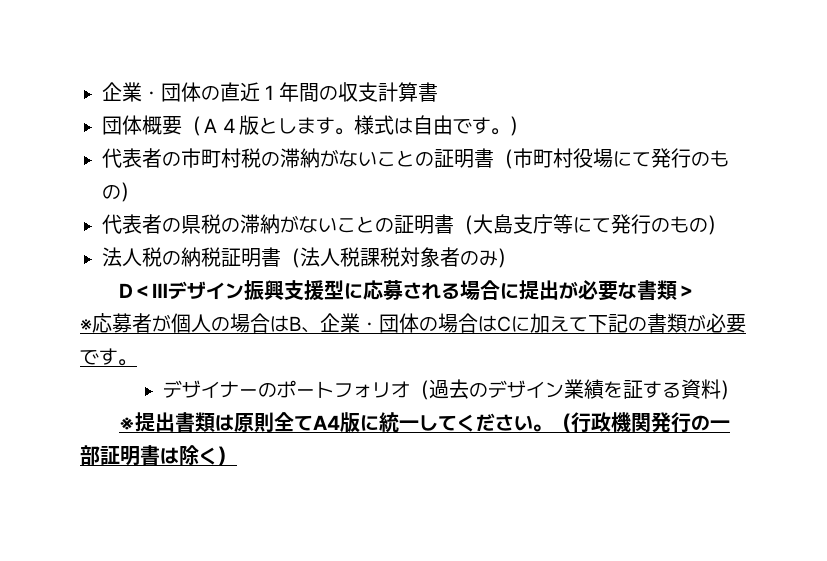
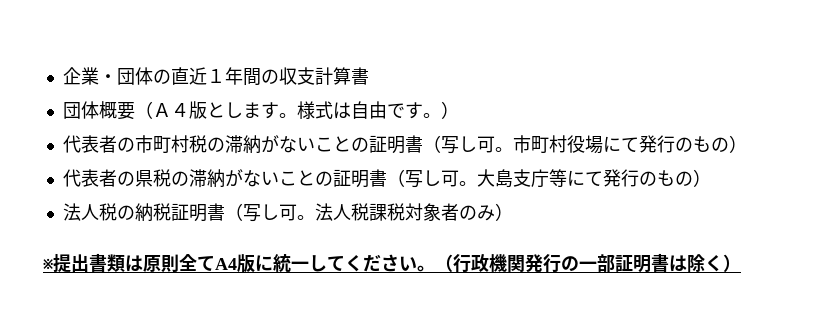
(513, 159) none -> [440,136,513,154] 写し可。
(473, 225) none -> [404,170,477,188] 写し可。
(300, 258) none -> [242,204,315,222] 写し可。
[119,280,697,301] [80,313,746,333] [80,348,137,366] [163,379,741,400] // D＜Ⅲデザイン振興支援型に応募される場合に提出が必要な書類＞ // ※応募者が個人の場合はB、企業・団体の場合はCに加えて下記の書類が必要です。 // デザイナーのポートフォリオ（過去のデザイン業績を証する資料） -> (513, 212) none

